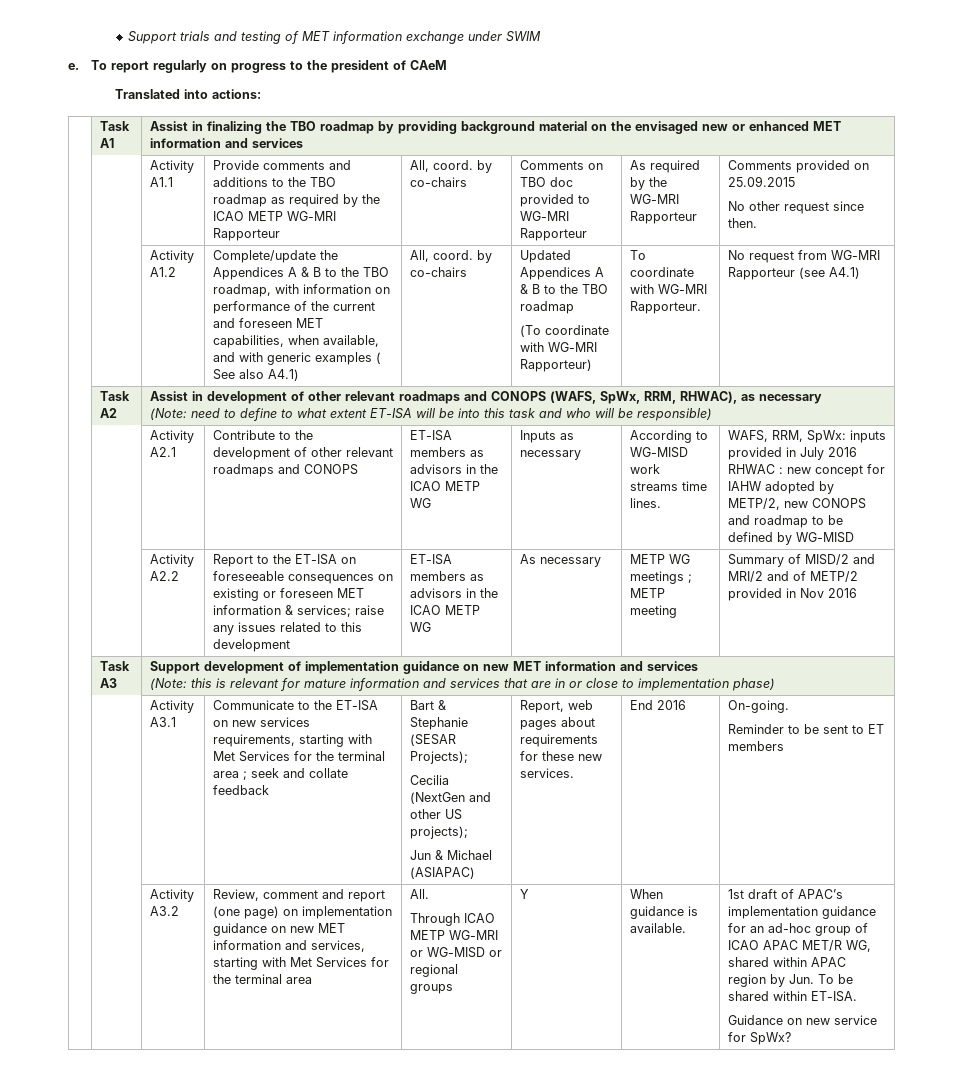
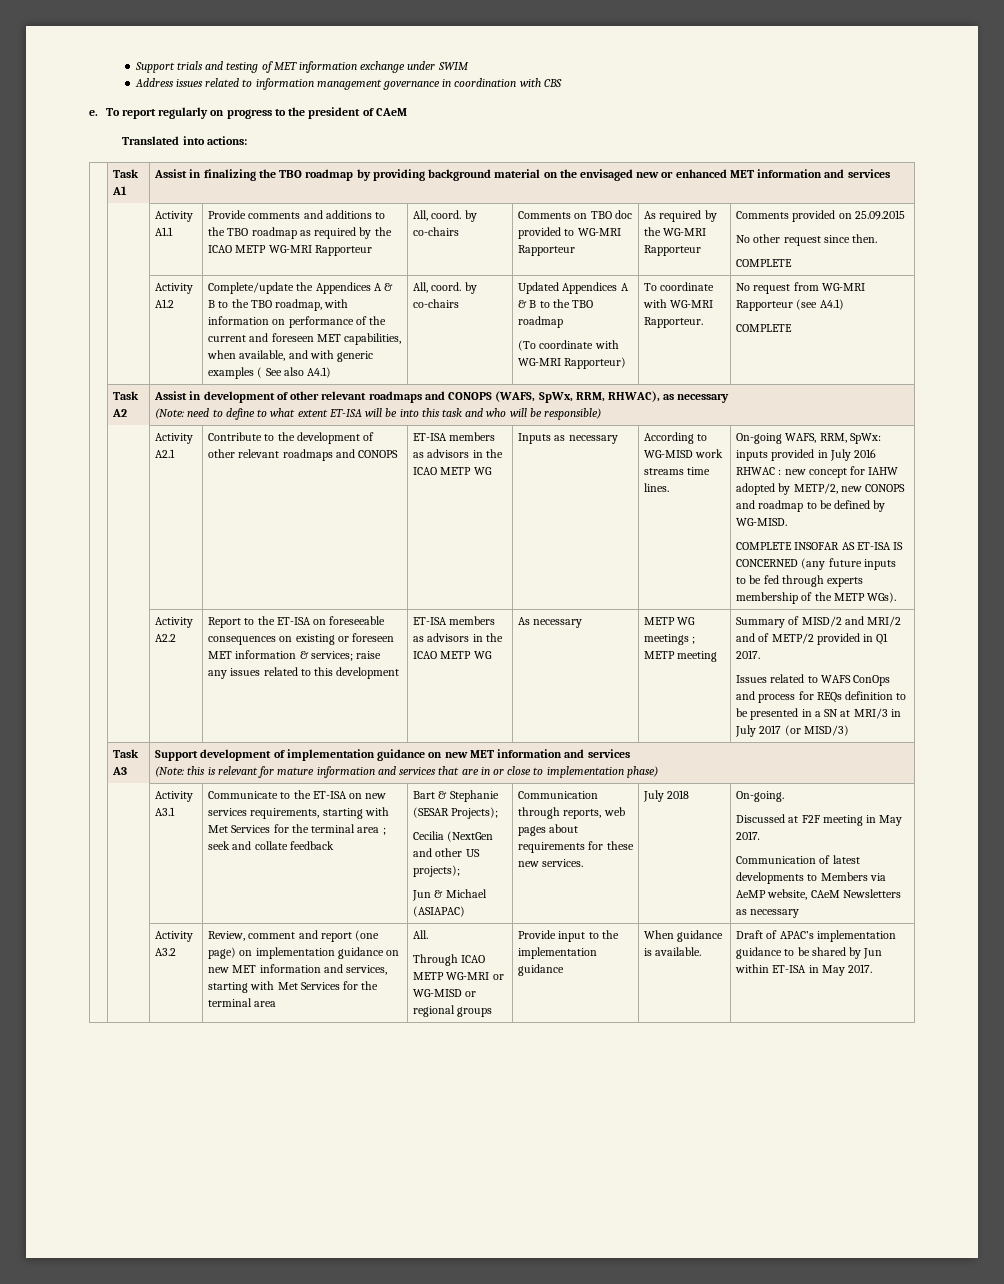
(542, 36) none -> [134,78,562,90] // Address issues related to information management governance in coordination with CBS
(757, 223) none -> [736,259,793,267] // COMPLETE
(860, 273) none -> [736,324,793,332] // COMPLETE
(661, 503) none -> [736,433,783,444] On-going
[795,532,854,543] WG-MISD -> [736,518,788,526] [736,542,904,550] [736,558,896,570] [736,575,864,587] [736,592,897,604] WG-MISD. // COMPLETE INSOFAR AS ET-ISA IS CONCERNED (any future inputs to be fed through experts membership of the METP WGs).
[799,588,857,598] Nov 2016 -> [876,633,889,645] [736,650,761,659] [736,674,891,686] [736,691,907,703] [736,708,901,720] [735,725,849,737] Q1 2017. // Issues related to WAFS ConOps and process for REQs definition to be presented in a SN at MRI/3 in July 2017 (or MISD/3)
[519,700,564,713] Report, -> [518,791,599,799] [518,807,602,819] Communication through reports,
[629,700,686,710] End 2016 -> [643,790,690,802] July 2018
[727,724,884,734] [727,741,784,751] Reminder to be sent to ET members -> [736,814,903,826] [736,831,761,840] [736,855,860,864] [736,872,886,884] [736,889,901,900] [736,909,800,918] Discussed at F2F meeting in May 2017. // Communication of latest developments to Members via AeMP website, CAeM Newsletters as necessary
[519,889,529,899] Y -> [518,930,619,942] [518,947,598,959] [518,964,565,976] Provide input to the implementation guidance
[727,889,777,899] 1st draft -> [736,930,764,939] Draft
[727,923,868,936] [727,940,871,952] [727,957,846,967] [727,974,853,987] [727,991,857,1002] [727,1015,877,1025] [727,1032,791,1045] for an ad-hoc group of ICAO APAC MET/R WG, shared within APAC region by Jun. To be shared within ET-ISA. // Guidance on new service for SpWx? -> [784,947,883,959] [735,964,873,976] to be shared by Jun within ET-ISA in May 2017.

